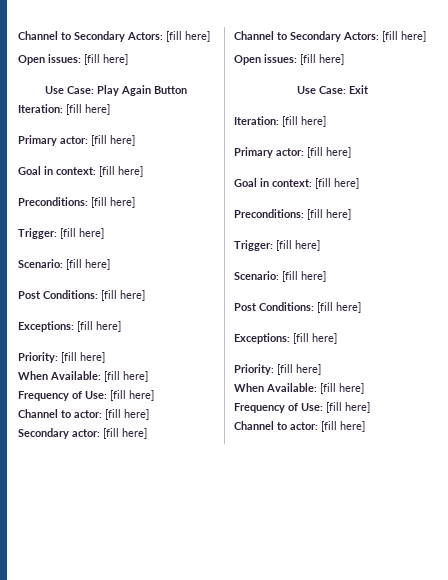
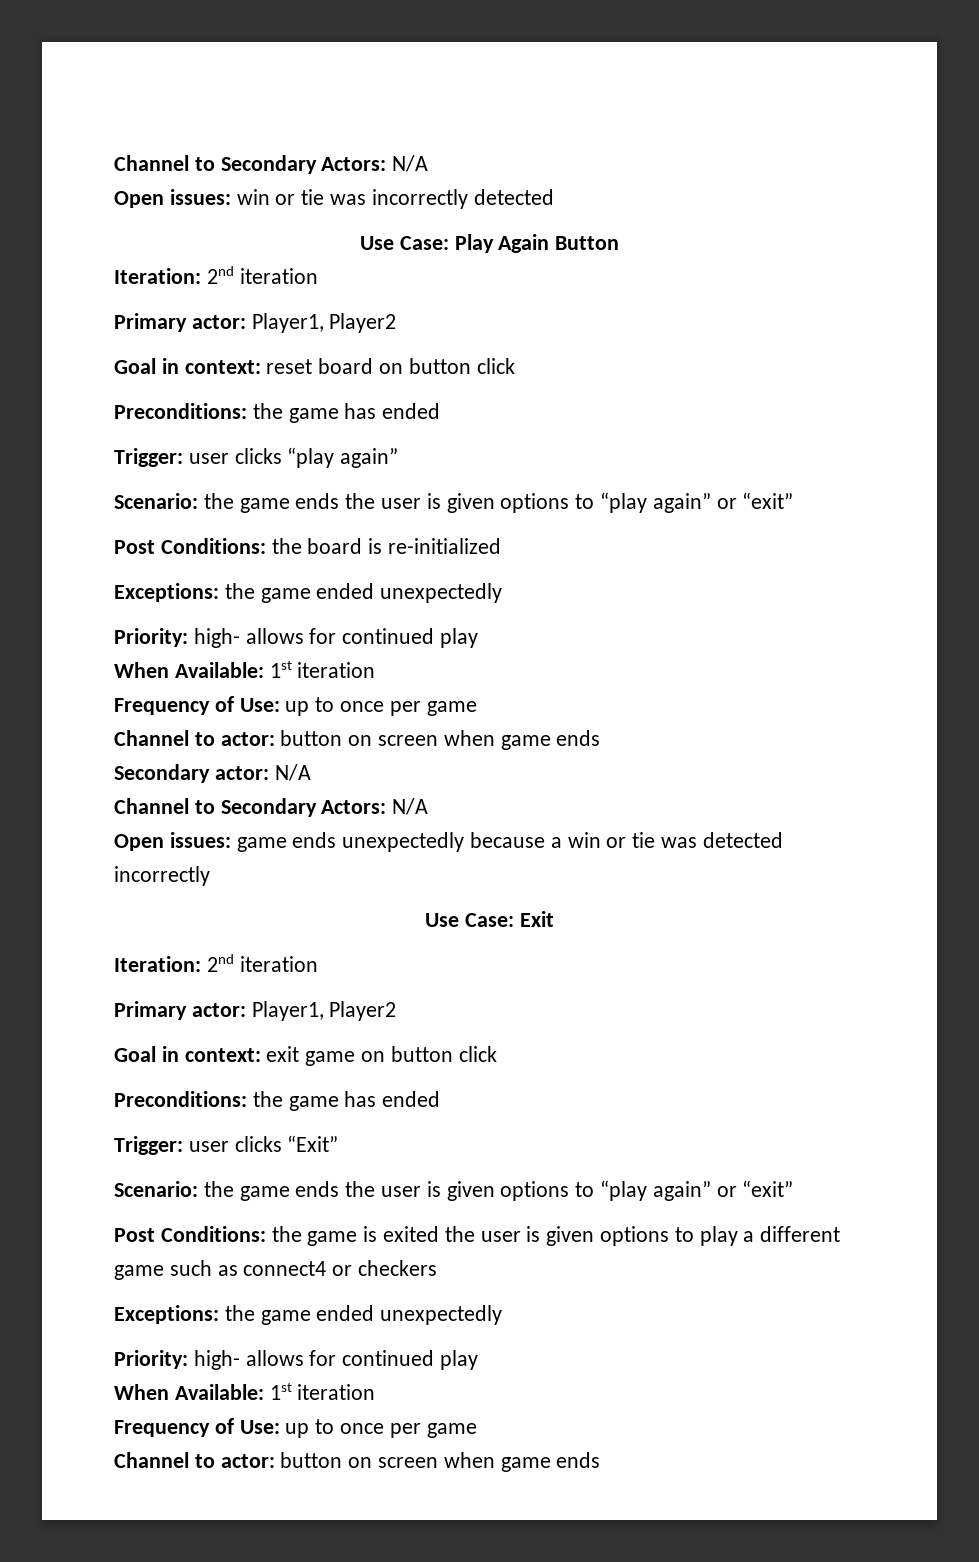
[18,31,210,42] [18,54,128,65] Channel to Secondary Actors: [fill here] // Open issues: [fill here] -> [114,155,429,174] [114,189,554,209] Channel to Secondary Actors: N/A // Open issues: win or tie was incorrectly detected
[66,104,110,115] [18,135,135,146] [18,166,143,177] [18,197,135,208] [18,228,104,239] [18,259,110,270] [18,290,145,301] [18,321,121,332] [18,352,105,363] [18,371,148,382] [18,390,154,401] [18,409,149,420] [fill here] // Primary actor: [fill here] // Goal in context: [fill here] // Preconditions: [fill here] // Trigger: [fill here] // Scenario: [fill here] // Post Conditions: [fill here] // Exceptions: [fill here] // Priority: [fill here] // When Available: [fill here] // Frequency of Use: [fill here] // Channel to actor: [fill here] -> [206,266,318,284] [114,313,397,333] [114,358,515,374] [114,403,441,423] [114,447,399,468] [114,492,794,513] [114,538,502,554] [114,583,503,603] [114,628,479,648] [114,661,376,678] [114,696,477,716] [114,730,601,750] 2nd iteration // Primary actor: Player1, Player2 // Goal in context: reset board on button click // Preconditions: the game has ended // Trigger: user clicks “play again” // Scenario: the game ends the user is given options to “play again” or “exit” // Post Conditions: the board is re-initialized // Exceptions: the game ended unexpectedly // Priority: high- allows for continued play // When Available: 1st iteration // Frequency of Use: up to once per game // Channel to actor: button on screen when game ends
[103,428,147,439] [234,31,426,42] [234,54,344,65] [fill here] // Channel to Secondary Actors: [fill here] // Open issues: [fill here] -> [274,764,311,781] [114,798,429,817] [114,832,783,852] [114,866,210,886] N/A // Channel to Secondary Actors: N/A // Open issues: game ends unexpectedly because a win or tie was detected incorrectly
[282,116,326,127] [234,147,351,158] [234,178,359,189] [234,209,351,220] [234,240,320,251] [234,271,326,282] [234,302,361,313] [234,333,337,344] [234,364,321,375] [234,383,364,394] [234,402,370,413] [234,421,365,432] [fill here] // Primary actor: [fill here] // Goal in context: [fill here] // Preconditions: [fill here] // Trigger: [fill here] // Scenario: [fill here] // Post Conditions: [fill here] // Exceptions: [fill here] // Priority: [fill here] // When Available: [fill here] // Frequency of Use: [fill here] // Channel to actor: [fill here] -> [206,954,318,972] [114,1001,397,1021] [114,1046,497,1066] [114,1091,441,1111] [114,1135,339,1155] [114,1180,794,1201] [114,1226,841,1246] [114,1260,438,1280] [114,1305,503,1325] [114,1350,479,1370] [114,1383,376,1400] [114,1418,477,1438] [114,1452,601,1472] 2nd iteration // Primary actor: Player1, Player2 // Goal in context: exit game on button click // Preconditions: the game has ended // Trigger: user clicks “Exit” // Scenario: the game ends the user is given options to “play again” or “exit” // Post Conditions: the game is exited the user is given options to play a different game such as connect4 or checkers // Exceptions: the game ended unexpectedly // Priority: high- allows for continued play // When Available: 1st iteration // Frequency of Use: up to once per game // Channel to actor: button on screen when game ends

